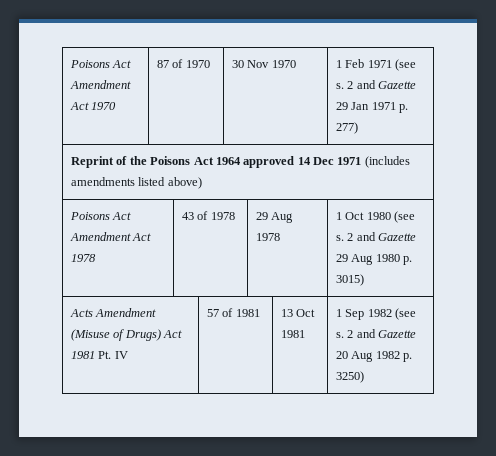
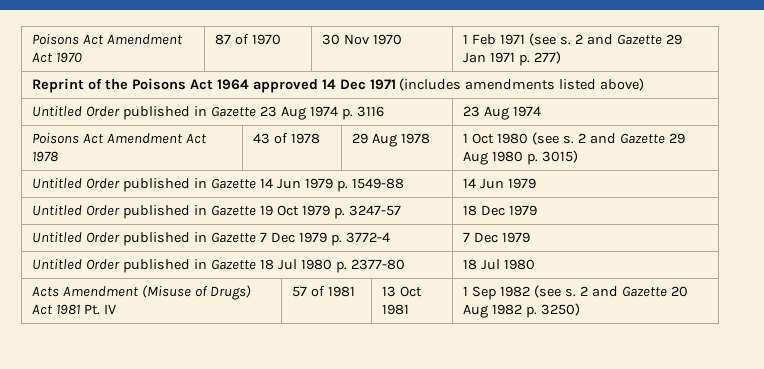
(202, 183) none -> [32,106,384,120] [463,106,542,120] // Untitled Order published in Gazette 23 Aug 1974 p. 3116 | 23 Aug 1974
(365, 280) none -> [32,178,404,192] [463,178,537,189] [32,205,401,219] [463,205,538,216] [32,232,390,246] [463,232,531,243] [32,259,405,273] [463,259,536,270] // Untitled Order published in Gazette 14 Jun 1979 p. 1549-88 | 14 Jun 1979 // Untitled Order published in Gazette 19 Oct 1979 p. 3247-57 | 18 Dec 1979 // Untitled Order published in Gazette 7 Dec 1979 p. 3772-4 | 7 Dec 1979 // Untitled Order published in Gazette 18 Jul 1980 p. 2377-80 | 18 Jul 1980

